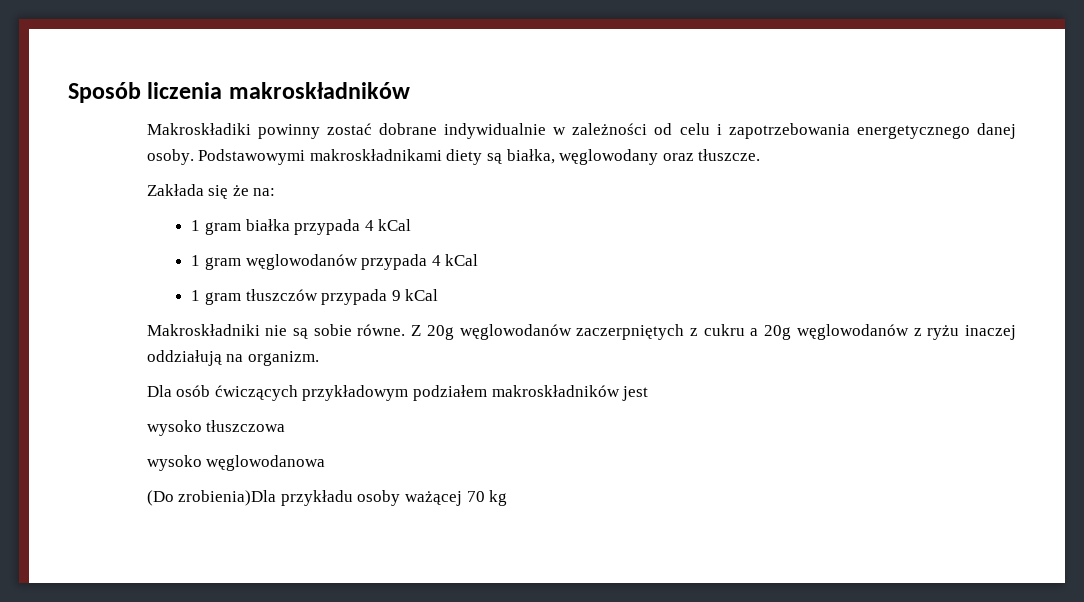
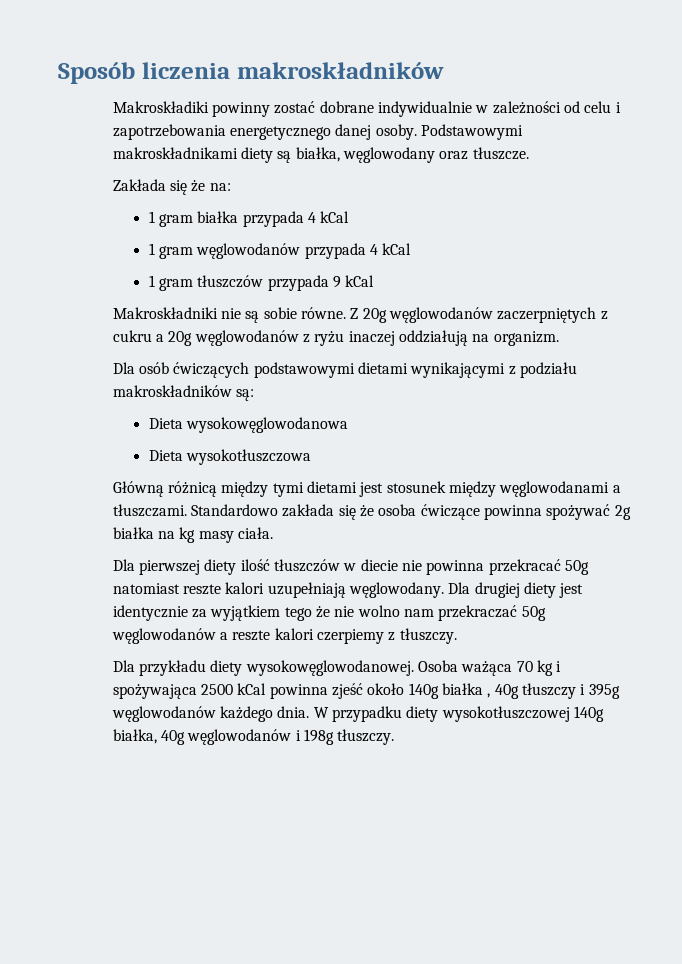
[302,385,649,401] [146,420,286,436] [146,455,326,471] [146,490,508,506] przykładowym podziałem makroskładników jest // wysoko tłuszczowa // wysoko węglowodanowa // (Do zrobienia)Dla przykładu osoby ważącej 70 kg -> [253,362,578,378] [112,385,255,401] [148,417,348,433] [148,449,311,465] [112,481,621,497] [112,504,631,520] [112,527,274,543] [112,559,590,575] [112,582,584,598] [112,605,546,621] [111,628,457,644] [112,660,562,676] [112,683,620,699] [111,706,605,722] [112,729,395,745] podstawowymi dietami wynikającymi z podziału makroskładników są: // Dieta wysokowęglowodanowa // Dieta wysokotłuszczowa // Główną różnicą między tymi dietami jest stosunek między węglowodanami a tłuszczami. Standardowo zakłada się że osoba ćwiczące powinna spożywać 2g białka na kg masy ciała. // Dla pierwszej diety ilość tłuszczów w diecie nie powinna przekracać 50g natomiast reszte kalori uzupełniają węglowodany. Dla drugiej diety jest identycznie za wyjątkiem tego że nie wolno nam przekraczać 50g węglowodanów a reszte kalori czerpiemy z tłuszczy. // Dla przykładu diety wysokowęglowodanowej. Osoba ważąca 70 kg i spożywająca 2500 kCal powinna zjeść około 140g białka , 40g tłuszczy i 395g węglowodanów każdego dnia. W przypadku diety wysokotłuszczowej 140g białka, 40g węglowodanów i 198g tłuszczy.

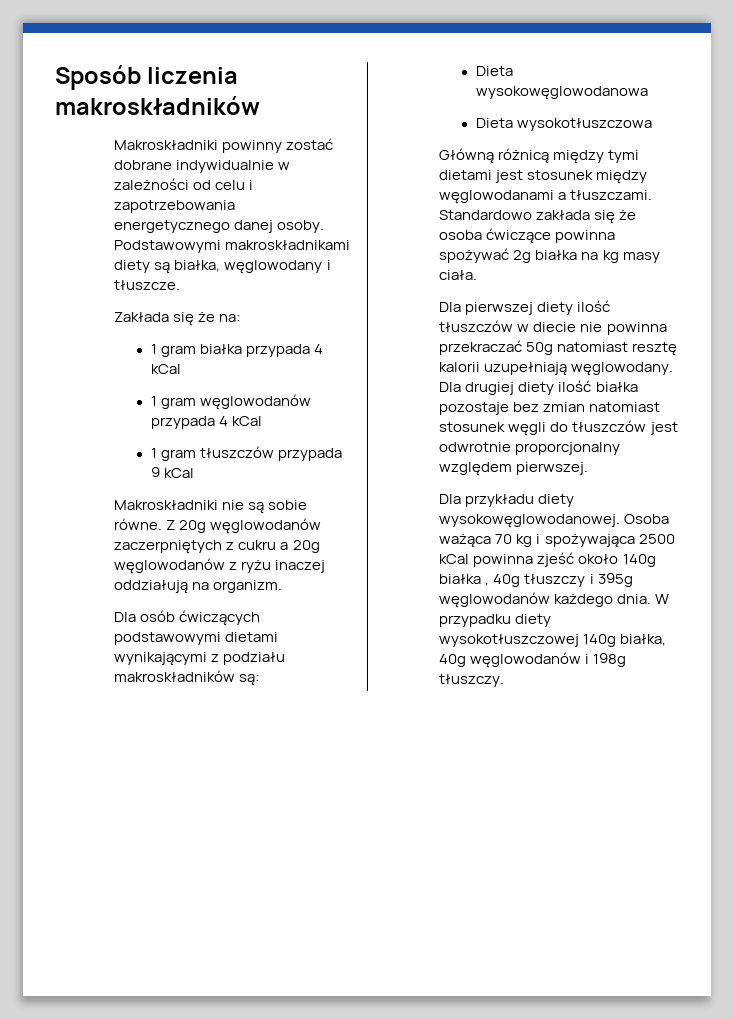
[112,101,209,113] Makroskładiki -> [114,140,219,150] Makroskładniki
[439,151,469,160] oraz -> [326,260,331,270] i
[488,559,561,575] przekracać -> [439,340,523,355] przekraczać
[183,582,265,595] reszte kalori -> [632,342,678,356] [439,362,481,372] resztę kalorii
[559,583,584,598] [112,605,546,621] [111,628,457,644] jest identycznie za wyjątkiem tego że nie wolno nam przekraczać 50g węglowodanów a reszte kalori czerpiemy z tłuszczy. -> [558,380,638,392] [439,402,661,415] [439,420,678,436] [439,442,621,455] [439,462,589,476] ilość białka pozostaje bez zmian natomiast stosunek węgli do tłuszczów jest odwrotnie proporcjonalny względem pierwszej.

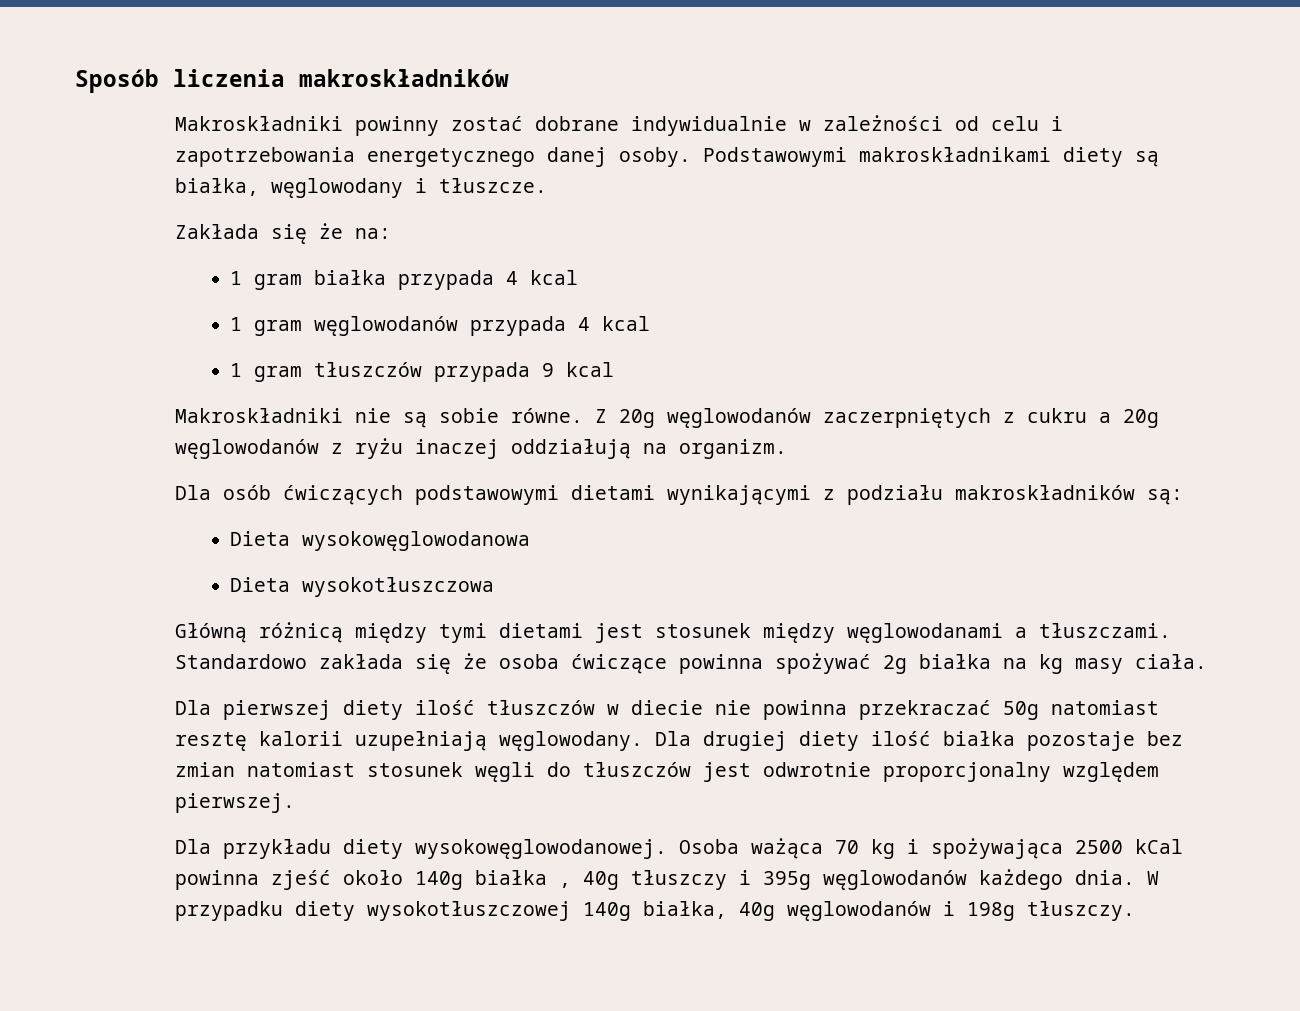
[150,364,181,374] kCal -> [529,270,578,285] kcal
[231,416,262,426] kCal -> [601,316,650,331] kcal
[163,468,194,478] kCal -> [565,362,614,377] kcal

